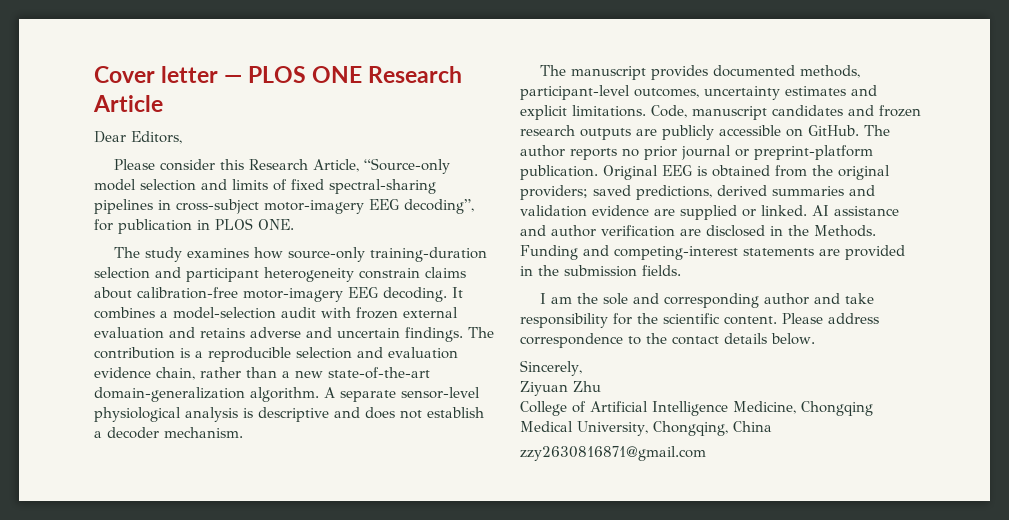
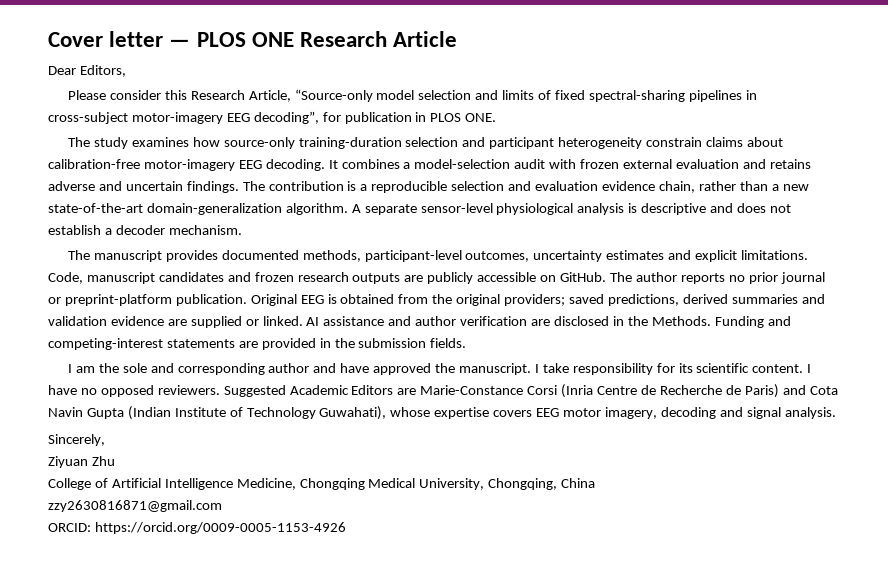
(841, 298) none -> [340,363,539,375] have approved the manuscript. I
[637,313,658,324] the -> [678,363,693,373] its
[782,313,879,324] [520,333,815,348] Please address correspondence to the contact details below. -> [807,364,812,373] [48,384,838,398] [48,406,836,420] I have no opposed reviewers. Suggested Academic Editors are Marie-Constance Corsi (Inria Centre de Recherche de Paris) and Cota Navin Gupta (Indian Institute of Technology Guwahati), whose expertise covers EEG motor imagery, decoding and signal analysis.
(706, 453) none -> [48,522,346,534] // ORCID: https://orcid.org/0009-0005-1153-4926

